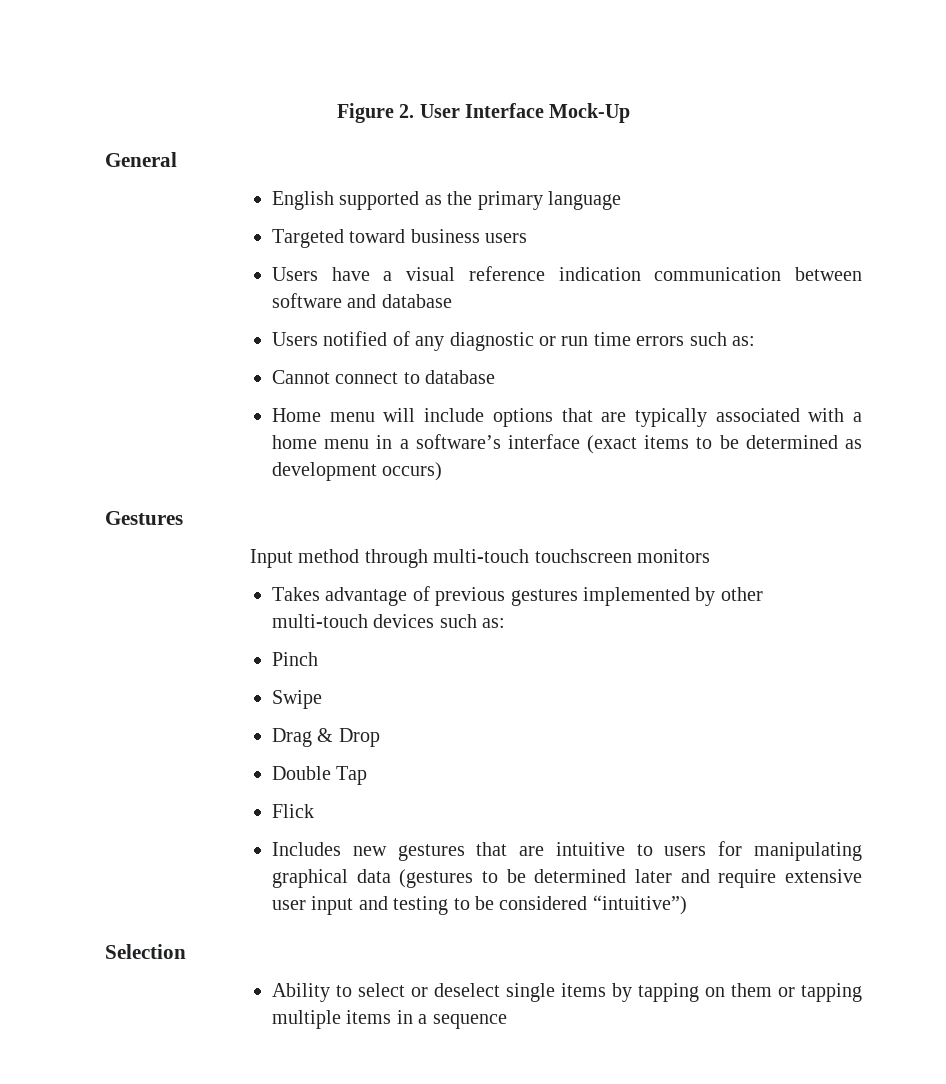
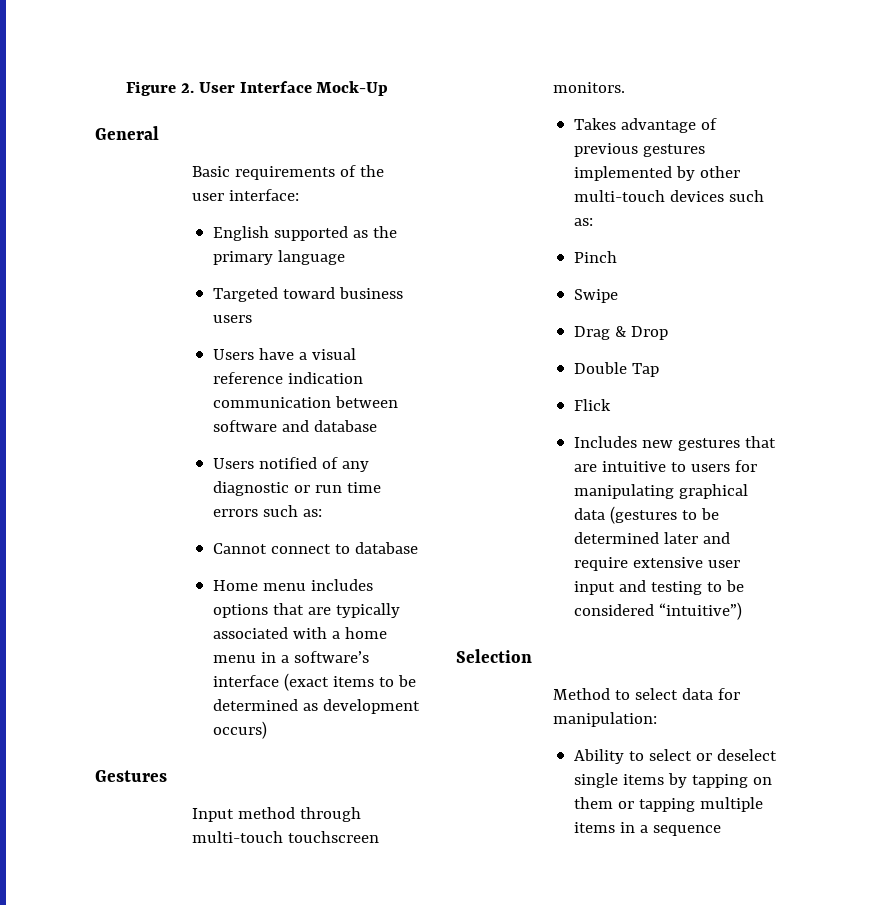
(177, 159) none -> [192,165,385,180] [192,189,300,201] // Basic requirements of the user interface:
[383,408,485,422] will include -> [310,579,373,591] includes
[637,549,711,563] monitors -> [553,82,626,93] monitors.
(186, 951) none -> [553,688,741,700] [553,712,658,727] // Method to select data for manipulation:

